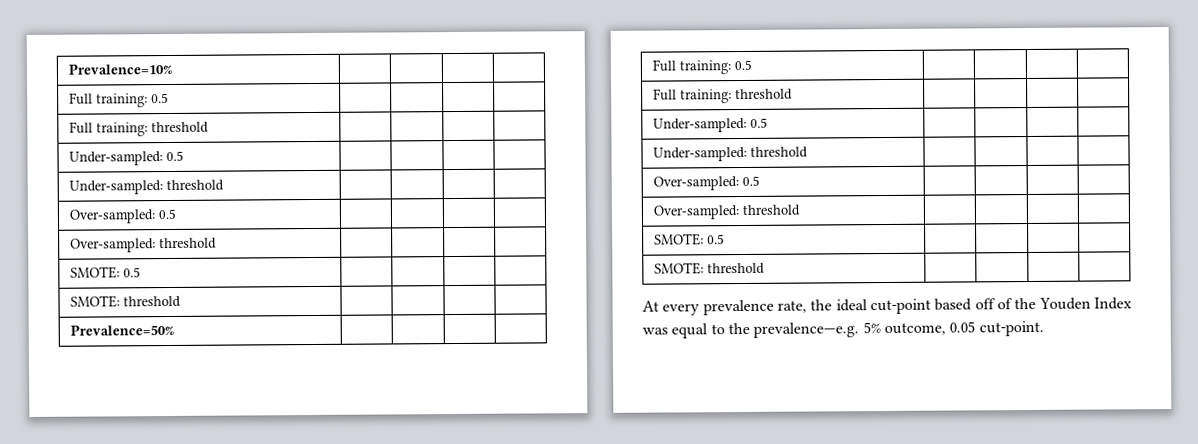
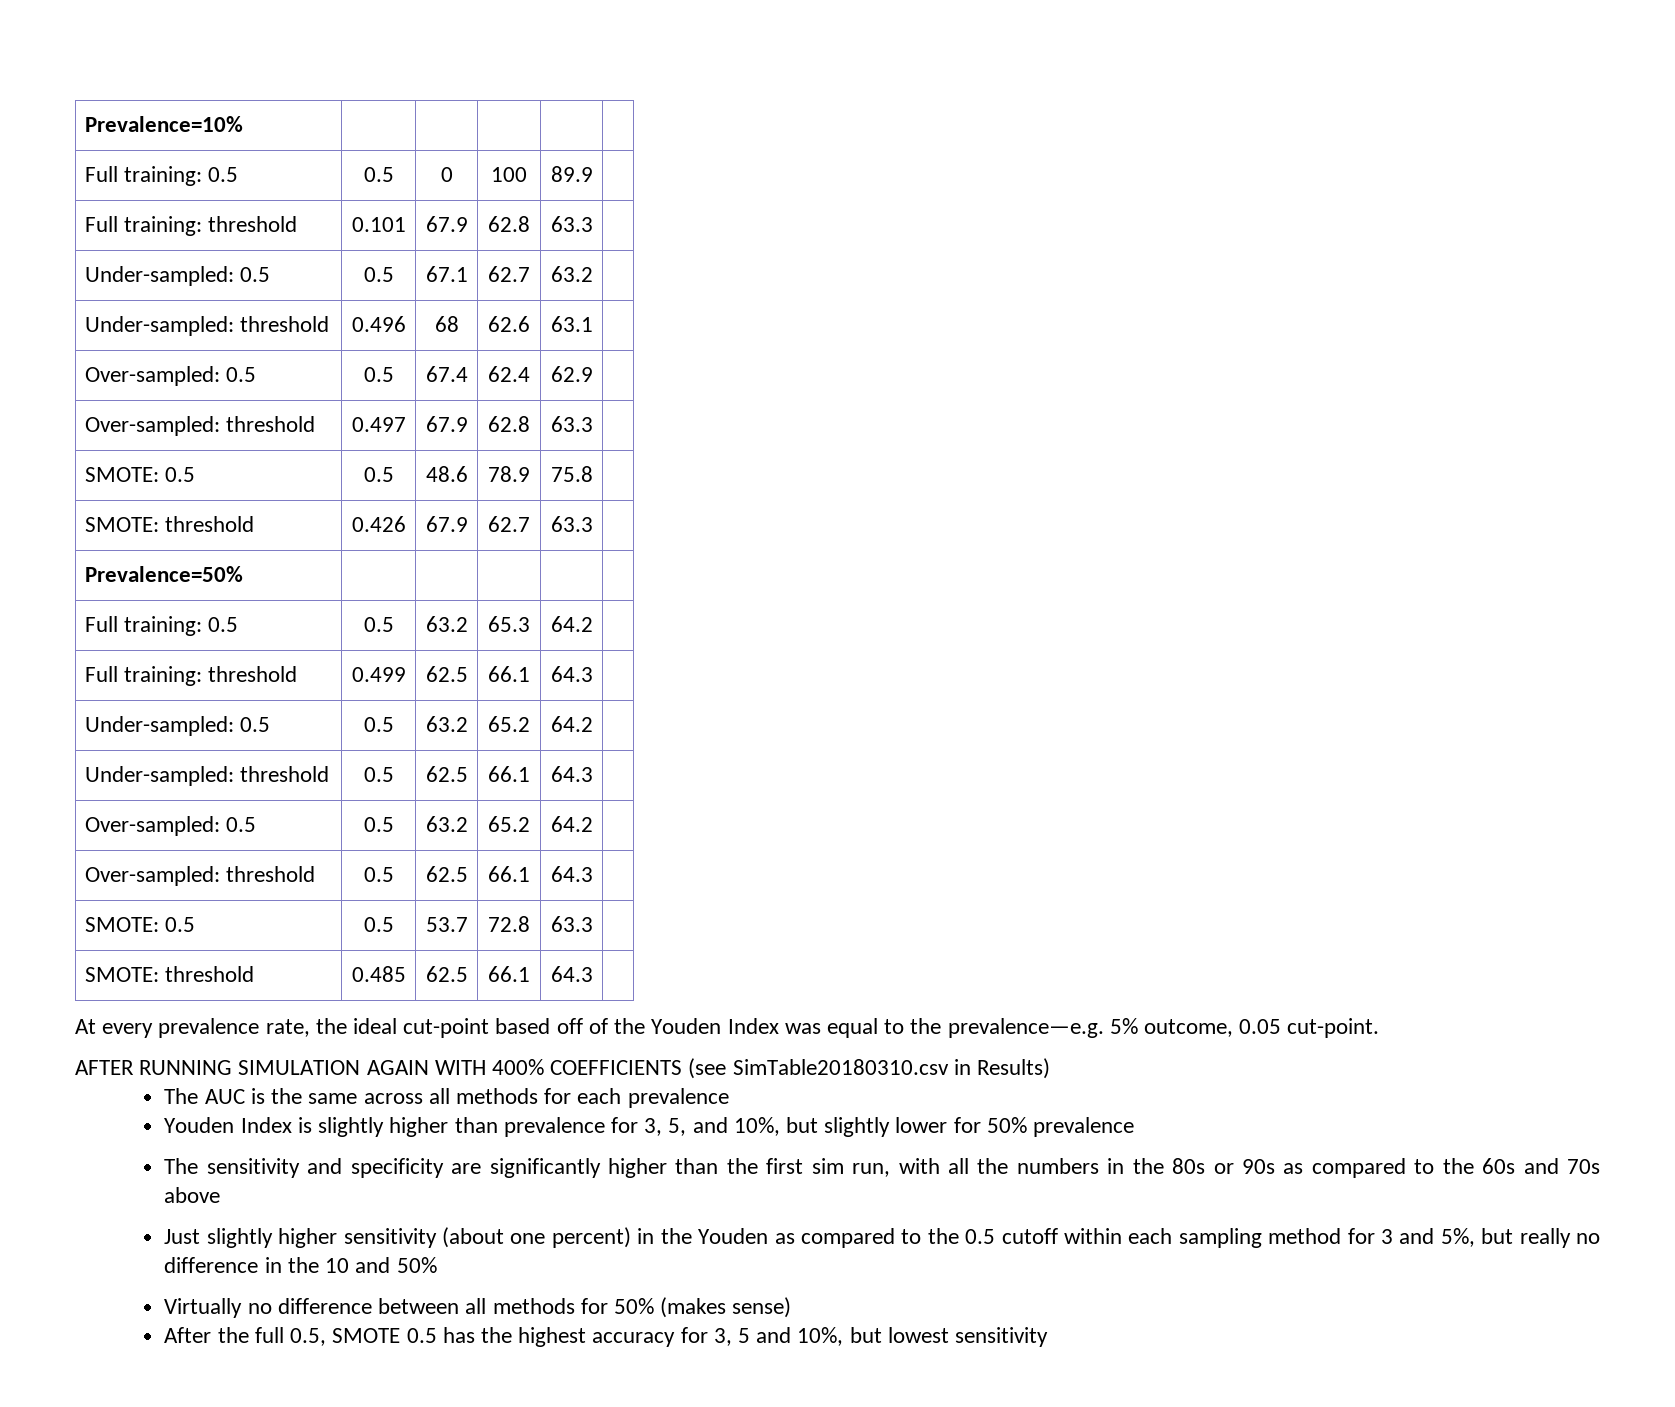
[69,92,170,108] [69,121,210,137] [69,150,185,166] [69,179,225,195] [69,208,177,224] [70,237,218,253] [70,266,142,279] [70,295,182,308] // Full training: 0.5 | | | | // Full training: threshold | | | | // Under-sampled: 0.5 | | | | // Under-sampled: threshold | | | | // Over-sampled: 0.5 | | | | // Over-sampled: threshold | | | | // SMOTE: 0.5 | | | | // SMOTE: threshold | | | -> [84,166,239,186] [363,167,394,182] [440,167,453,182] [491,167,527,182] [550,166,593,182] [84,216,298,236] [351,217,406,232] [425,216,468,232] [488,216,530,232] [550,216,593,232] [84,266,270,286] [363,267,394,282] [425,266,468,282] [488,266,530,282] [550,266,593,282] [84,316,329,336] [351,316,406,332] [434,316,459,332] [488,316,530,332] [550,316,593,332] [84,366,256,386] [363,367,394,382] [425,366,468,382] [488,366,530,382] [550,366,593,382] [84,416,315,436] [351,417,406,432] [425,416,468,432] [488,416,530,432] [550,416,593,432] [84,467,195,482] [363,467,394,482] [425,466,468,482] [488,466,530,482] [550,466,593,482] [84,516,254,532] [351,516,406,532] [425,516,468,532] [488,516,530,532] [550,516,593,532] | // Full training: 0.5 | 0.5 | 0 | 100 | 89.9 | // Full training: threshold | 0.101 | 67.9 | 62.8 | 63.3 | // Under-sampled: 0.5 | 0.5 | 67.1 | 62.7 | 63.2 | // Under-sampled: threshold | 0.496 | 68 | 62.6 | 63.1 | // Over-sampled: 0.5 | 0.5 | 67.4 | 62.4 | 62.9 | // Over-sampled: threshold | 0.497 | 67.9 | 62.8 | 63.3 | // SMOTE: 0.5 | 0.5 | 48.6 | 78.9 | 75.8 | // SMOTE: threshold | 0.426 | 67.9 | 62.7 | 63.3
[652,59,753,75] [653,88,794,104] [653,117,769,133] [653,146,809,162] [653,175,761,191] [653,204,801,220] [654,233,726,246] [654,262,766,275] // Full training: 0.5 | | | | // Full training: threshold | | | | // Under-sampled: 0.5 | | | | // Under-sampled: threshold | | | | // Over-sampled: 0.5 | | | | // Over-sampled: threshold | | | | // SMOTE: 0.5 | | | | // SMOTE: threshold | | | -> [84,616,239,636] [363,617,394,632] [425,616,468,632] [488,616,530,632] [550,616,593,632] [84,666,298,686] [351,667,406,682] [425,666,468,682] [488,666,530,682] [550,666,593,682] [84,716,270,736] [363,717,394,732] [425,716,468,732] [488,716,530,732] [550,716,593,732] [84,766,329,786] [363,767,394,782] [425,766,468,782] [488,766,530,782] [550,766,593,782] [84,816,256,836] [363,817,394,832] [425,816,468,832] [488,816,530,832] [550,816,593,832] [84,866,315,886] [363,867,394,882] [425,866,468,882] [488,866,530,882] [550,866,593,882] [84,917,195,932] [363,917,394,932] [425,917,468,932] [488,916,530,932] [550,916,593,932] [84,966,254,982] [351,966,406,982] [425,966,468,982] [488,966,530,982] [550,966,593,982] | // Full training: 0.5 | 0.5 | 63.2 | 65.3 | 64.2 | // Full training: threshold | 0.499 | 62.5 | 66.1 | 64.3 | // Under-sampled: 0.5 | 0.5 | 63.2 | 65.2 | 64.2 | // Under-sampled: threshold | 0.5 | 62.5 | 66.1 | 64.3 | // Over-sampled: 0.5 | 0.5 | 63.2 | 65.2 | 64.2 | // Over-sampled: threshold | 0.5 | 62.5 | 66.1 | 64.3 | // SMOTE: 0.5 | 0.5 | 53.7 | 72.8 | 63.3 | // SMOTE: threshold | 0.485 | 62.5 | 66.1 | 64.3
(1044, 328) none -> [75,1058,1051,1079] [164,1088,729,1108] [164,1117,1135,1137] [164,1158,1600,1178] [164,1187,221,1203] [164,1227,1601,1248] [164,1257,437,1273] [164,1297,792,1318] [164,1327,1049,1347] // AFTER RUNNING SIMULATION AGAIN WITH 400% COEFFICIENTS (see SimTable20180310.csv in Results) // The AUC is the same across all methods for each prevalence // Youden Index is slightly higher than prevalence for 3, 5, and 10%, but slightly lower for 50% prevalence // The sensitivity and specificity are significantly higher than the first sim run, with all the numbers in the 80s or 90s as compared to the 60s and 70s above // Just slightly higher sensitivity (about one percent) in the Youden as compared to the 0.5 cutoff within each sampling method for 3 and 5%, but really no difference in the 10 and 50% // Virtually no difference between all methods for 50% (makes sense) // After the full 0.5, SMOTE 0.5 has the highest accuracy for 3, 5 and 10%, but lowest sensitivity

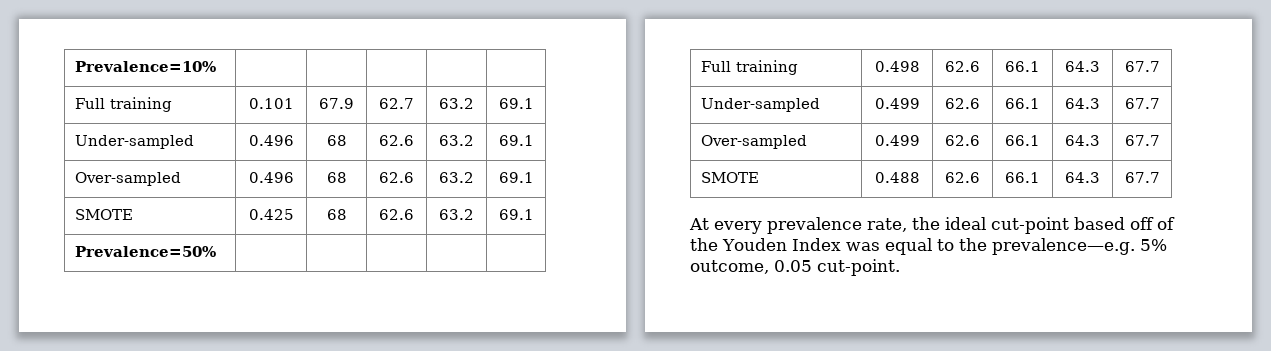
[123,166,239,186] [363,167,394,182] [440,167,453,182] [491,167,527,182] [550,166,593,182] [84,216,298,236] [351,217,406,232] [425,216,468,232] [488,216,530,232] [550,216,593,232] [84,266,270,286] [363,267,394,282] [425,266,468,282] training: 0.5 | 0.5 | 0 | 100 | 89.9 | // Full training: threshold | 0.101 | 67.9 | 62.8 | 63.3 | // Under-sampled: 0.5 | 0.5 | 67.1 -> [109,97,172,112] [248,98,294,109] [319,98,354,109] training | 0.101 | 67.9
[84,316,329,336] [351,316,406,332] [434,316,459,332] [488,316,530,332] [550,316,593,332] [84,366,256,386] [363,367,394,382] [425,366,468,382] [488,366,530,382] [550,366,593,382] [84,416,315,436] [351,417,406,432] [425,416,468,432] [488,416,530,432] [550,416,593,432] [84,467,195,482] [363,467,394,482] [425,466,468,482] [488,466,530,482] [550,466,593,482] [84,516,254,532] [351,516,406,532] [425,516,468,532] [488,516,530,532] [550,516,593,532] [84,566,243,582] [84,616,239,636] [363,617,394,632] [425,616,468,632] [488,616,530,632] [550,616,593,632] [84,666,298,686] [351,667,406,682] [425,666,468,682] [488,666,530,682] [550,666,593,682] [84,716,270,736] [363,717,394,732] [425,716,468,732] [488,716,530,732] [550,716,593,732] [84,766,329,786] [363,767,394,782] [425,766,468,782] [488,766,530,782] [550,766,593,782] [84,816,256,836] [363,817,394,832] [425,816,468,832] [488,816,530,832] [550,816,593,832] [84,866,315,886] [363,867,394,882] [425,866,468,882] [488,866,530,882] [550,866,593,882] [84,917,195,932] [363,917,394,932] [425,917,468,932] [488,916,530,932] [550,916,593,932] [84,966,254,982] [351,966,406,982] [425,966,468,982] [488,966,530,982] [550,966,593,982] // Under-sampled: threshold | 0.496 | 68 | 62.6 | 63.1 | // Over-sampled: 0.5 | 0.5 | 67.4 | 62.4 | 62.9 | // Over-sampled: threshold | 0.497 | 67.9 | 62.8 | 63.3 | // SMOTE: 0.5 | 0.5 | 48.6 | 78.9 | 75.8 | // SMOTE: threshold | 0.426 | 67.9 | 62.7 | 63.3 | // Prevalence=50% | | | | | // Full training: 0.5 | 0.5 | 63.2 | 65.3 | 64.2 | // Full training: threshold | 0.499 | 62.5 | 66.1 | 64.3 | // Under-sampled: 0.5 | 0.5 | 63.2 | 65.2 | 64.2 | // Under-sampled: threshold | 0.5 | 62.5 | 66.1 | 64.3 | // Over-sampled: 0.5 | 0.5 | 63.2 | 65.2 | 64.2 | // Over-sampled: threshold | 0.5 | 62.5 | 66.1 | 64.3 | // SMOTE: 0.5 | 0.5 | 53.7 | 72.8 | 63.3 | // SMOTE: threshold | 0.485 | 62.5 | 66.1 | 64.3 | -> [498,98,534,109] [74,135,194,149] [248,135,294,146] [326,135,347,146] [379,135,414,146] [439,135,474,146] [498,135,534,146] [74,172,181,186] [248,172,294,183] [326,172,347,183] [379,172,414,183] [439,172,474,183] [498,172,534,183] [74,209,133,220] [248,209,294,220] [326,209,347,220] [379,209,414,220] [439,209,474,220] [498,209,534,220] [74,246,216,257] [700,60,798,75] [874,61,920,72] [945,61,980,72] [1005,61,1040,72] [1065,61,1100,72] [1124,61,1160,72] [700,98,820,112] [874,98,920,109] [945,98,980,109] [1005,98,1040,109] [1065,98,1100,109] [1124,98,1160,109] [700,135,807,149] [874,135,920,146] [945,135,980,146] [1005,135,1040,146] [1065,135,1100,146] [1124,135,1160,146] [700,172,759,183] [874,172,920,183] [945,172,980,183] [1005,172,1040,183] [1065,172,1100,183] [1124,172,1160,183] 69.1 // Under-sampled | 0.496 | 68 | 62.6 | 63.2 | 69.1 // Over-sampled | 0.496 | 68 | 62.6 | 63.2 | 69.1 // SMOTE | 0.425 | 68 | 62.6 | 63.2 | 69.1 // Prevalence=50% | | | | | // Full training | 0.498 | 62.6 | 66.1 | 64.3 | 67.7 // Under-sampled | 0.499 | 62.6 | 66.1 | 64.3 | 67.7 // Over-sampled | 0.499 | 62.6 | 66.1 | 64.3 | 67.7 // SMOTE | 0.488 | 62.6 | 66.1 | 64.3 | 67.7
[75,1058,1051,1079] [164,1088,729,1108] [164,1117,1135,1137] [164,1158,1600,1178] [164,1187,221,1203] [164,1227,1601,1248] [164,1257,437,1273] [164,1297,792,1318] [164,1327,1049,1347] // AFTER RUNNING SIMULATION AGAIN WITH 400% COEFFICIENTS (see SimTable20180310.csv in Results) // The AUC is the same across all methods for each prevalence // Youden Index is slightly higher than prevalence for 3, 5, and 10%, but slightly lower for 50% prevalence // The sensitivity and specificity are significantly higher than the first sim run, with all the numbers in the 80s or 90s as compared to the 60s and 70s above // Just slightly higher sensitivity (about one percent) in the Youden as compared to the 0.5 cutoff within each sampling method for 3 and 5%, but really no difference in the 10 and 50% // Virtually no difference between all methods for 50% (makes sense) // After the full 0.5, SMOTE 0.5 has the highest accuracy for 3, 5 and 10%, but lowest sensitivity -> (900, 267) none

